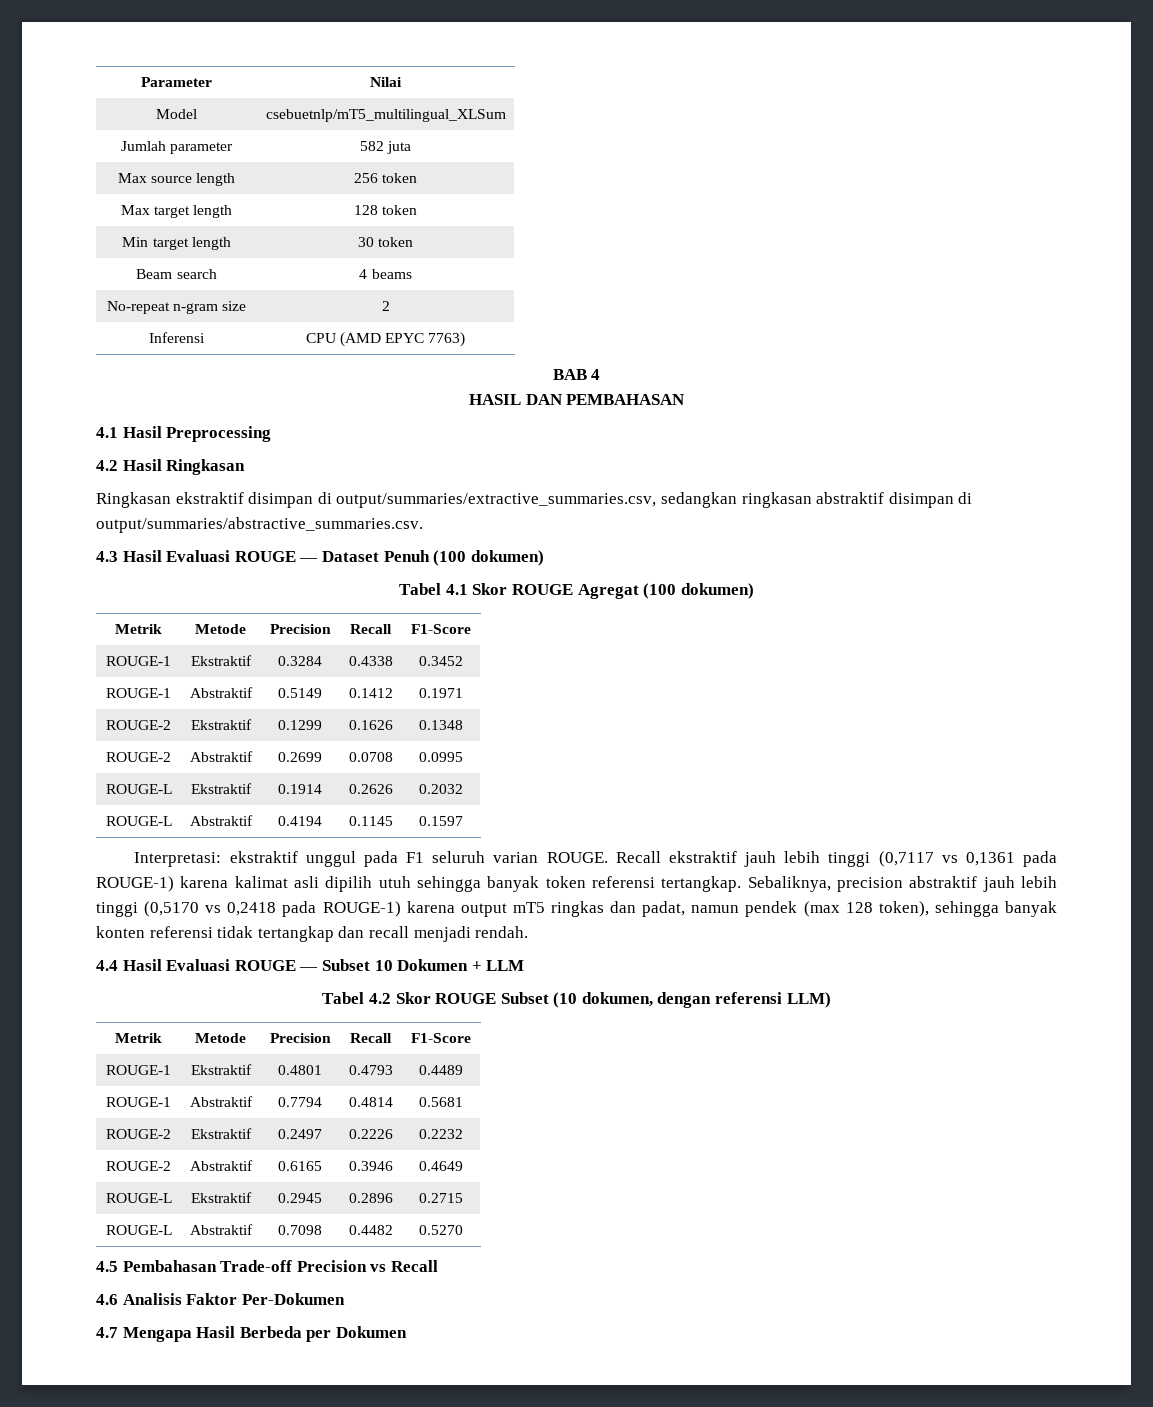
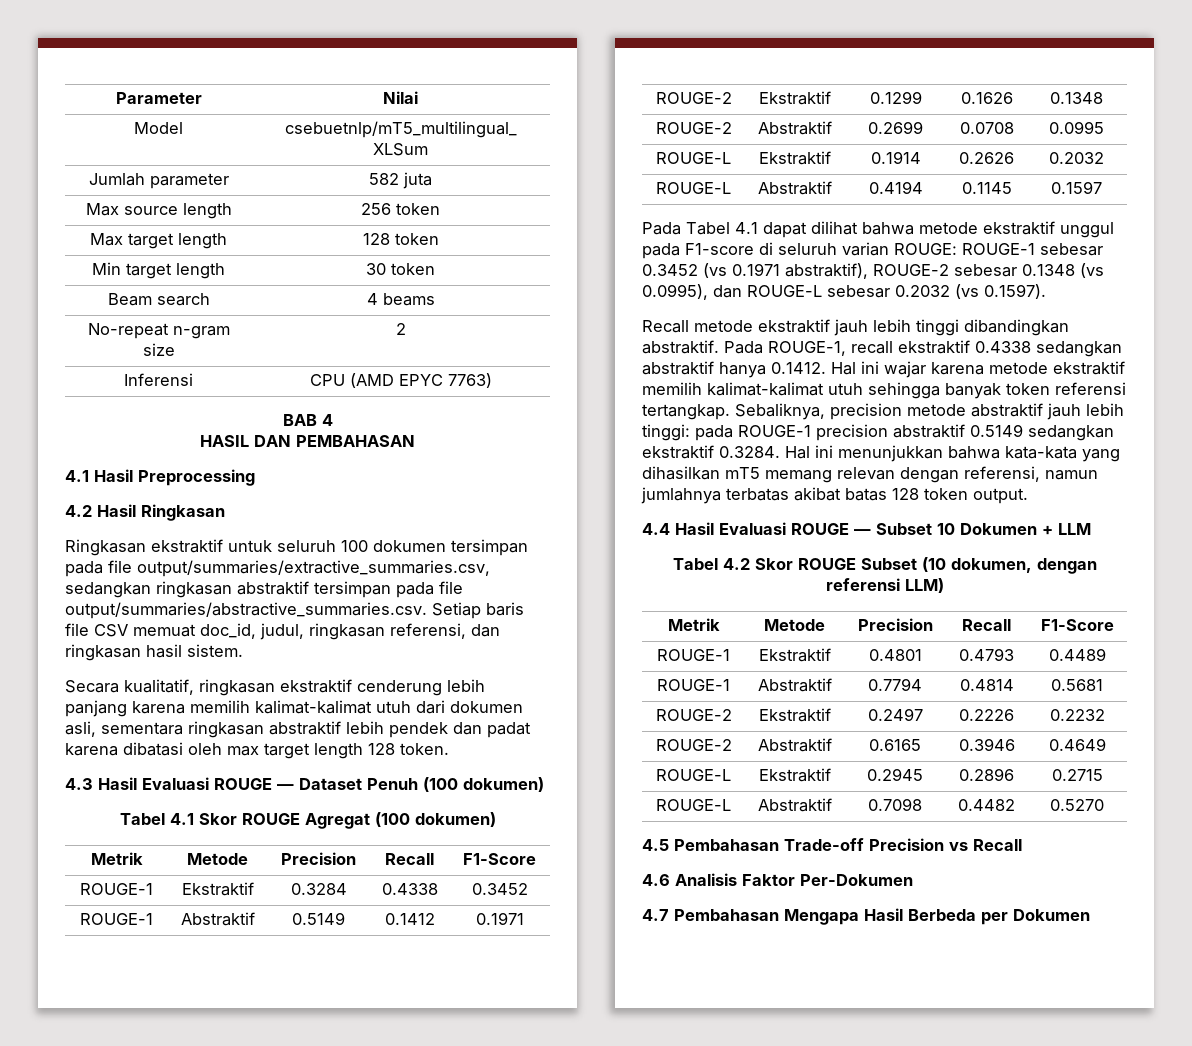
[248,492,973,508] [96,517,423,533] disimpan di output/summaries/extractive_summaries.csv, sedangkan ringkasan abstraktif disimpan di output/summaries/abstractive_summaries.csv. -> [228,539,528,556] [65,560,490,577] [65,581,463,598] [65,602,524,619] [65,623,500,640] [65,644,243,661] [65,679,485,696] [65,700,523,717] [65,721,531,738] [65,742,449,759] untuk seluruh 100 dokumen tersimpan pada file output/summaries/extractive_summaries.csv, sedangkan ringkasan abstraktif tersimpan pada file output/summaries/abstractive_summaries.csv. Setiap baris file CSV memuat doc_id, judul, ringkasan referensi, dan ringkasan hasil sistem. // Secara kualitatif, ringkasan ekstraktif cenderung lebih panjang karena memilih kalimat-kalimat utuh dari dokumen asli, sementara ringkasan abstraktif lebih pendek dan padat karena dibatasi oleh max target length 128 token.
[134,851,1057,867] [96,876,373,892] Interpretasi: ekstraktif unggul pada F1 seluruh varian ROUGE. Recall ekstraktif jauh lebih tinggi (0,7117 vs 0,1361 pada ROUGE-1) karena kalimat asli dipilih -> [642,221,1114,238] [642,242,1103,259] [642,263,1104,279] [642,284,1046,300] [642,319,1069,336] [642,340,1122,357] [642,361,1125,378] [642,382,824,396] Pada Tabel 4.1 dapat dilihat bahwa metode ekstraktif unggul pada F1-score di seluruh varian ROUGE: ROUGE-1 sebesar 0.3452 (vs 0.1971 abstraktif), ROUGE-2 sebesar 0.1348 (vs 0.0995), dan ROUGE-L sebesar 0.2032 (vs 0.1597). // Recall metode ekstraktif jauh lebih tinggi dibandingkan abstraktif. Pada ROUGE-1, recall ekstraktif 0.4338 sedangkan abstraktif hanya 0.1412. Hal ini wajar karena metode ekstraktif memilih kalimat-kalimat
(904, 884) none -> [907,404,966,416] metode
[96,901,1057,917] [96,926,529,942] tinggi (0,5170 vs 0,2418 pada ROUGE-1) karena output mT5 ringkas dan padat, namun pendek (max 128 token), sehingga banyak konten referensi tidak tertangkap dan recall menjadi rendah. -> [642,424,1114,441] [642,445,1120,462] [642,466,1098,483] [641,487,1028,504] tinggi: pada ROUGE-1 precision abstraktif 0.5149 sedangkan ekstraktif 0.3284. Hal ini menunjukkan bahwa kata-kata yang dihasilkan mT5 memang relevan dengan referensi, namun jumlahnya terbatas akibat batas 128 token output.
(118, 1332) none -> [674,909,779,921] Pembahasan

